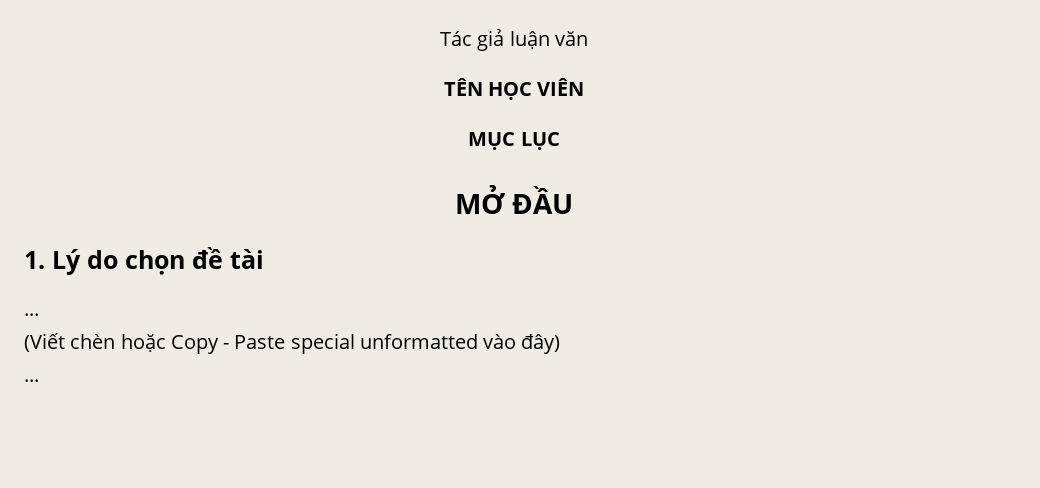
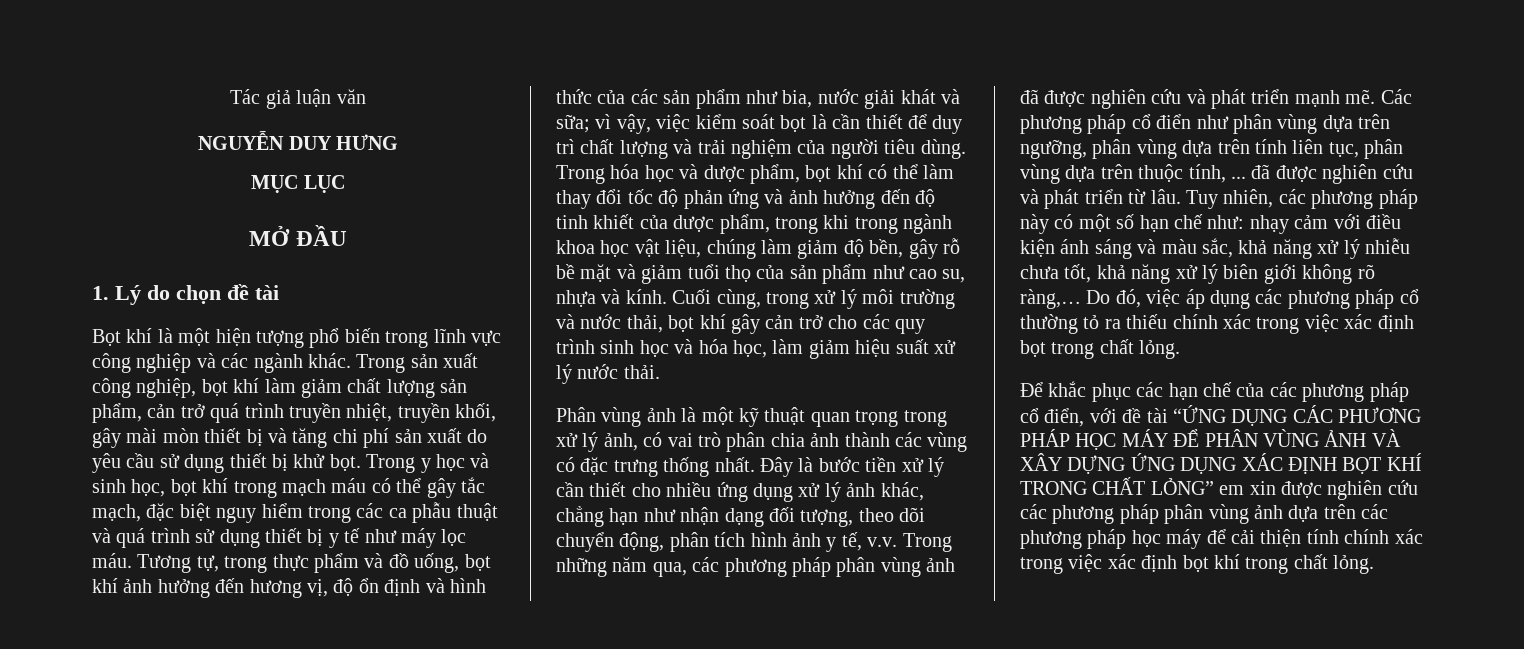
[443,78,585,100] TÊN HỌC VIÊN -> [198,130,398,150] NGUYỄN DUY HƯNG
[24,313,39,316] [24,333,561,354] [24,379,39,382] ... // (Viết chèn hoặc Copy - Paste special unformatted vào đây) // ... -> [92,328,501,348] [92,353,479,373] [92,378,468,398] [92,403,497,423] [92,428,488,448] [92,453,490,473] [92,477,485,498] [92,502,498,523] [92,528,467,548] [92,553,491,573] [92,578,486,598] [556,89,960,109] [556,114,963,134] [556,139,966,159] [556,164,954,184] [556,189,935,209] [556,214,953,234] [556,238,960,259] [556,264,966,284] [556,289,955,309] [556,314,925,334] [556,339,956,359] [556,364,660,384] [556,407,947,427] [556,432,968,452] [556,457,944,477] [556,482,924,502] [556,506,926,527] [556,532,952,552] [556,557,956,577] [1020,89,1412,109] [1020,114,1391,134] [1020,139,1404,159] [1020,164,1413,184] [1020,189,1418,209] [1020,214,1401,234] [1020,238,1410,259] [1020,264,1375,284] [1020,289,1419,309] [1020,314,1414,334] [1020,339,1181,359] [1020,381,1409,402] [1020,405,1422,427] [1020,429,1401,450] [1020,453,1422,474] [1020,477,1418,500] [1020,504,1389,524] [1020,529,1423,549] [1020,554,1375,574] Bọt khí là một hiện tượng phổ biến trong lĩnh vực công nghiệp và các ngành khác. Trong sản xuất công nghiệp, bọt khí làm giảm chất lượng sản phẩm, cản trở quá trình truyền nhiệt, truyền khối, gây mài mòn thiết bị và tăng chi phí sản xuất do yêu cầu sử dụng thiết bị khử bọt. Trong y học và sinh học, bọt khí trong mạch máu có thể gây tắc mạch, đặc biệt nguy hiểm trong các ca phẫu thuật và quá trình sử dụng thiết bị y tế như máy lọc máu. Tương tự, trong thực phẩm và đồ uống, bọt khí ảnh hưởng đến hương vị, độ ổn định và hình thức của các sản phẩm như bia, nước giải khát và sữa; vì vậy, việc kiểm soát bọt là cần thiết để duy trì chất lượng và trải nghiệm của người tiêu dùng. Trong hóa học và dược phẩm, bọt khí có thể làm thay đổi tốc độ phản ứng và ảnh hưởng đến độ tinh khiết của dược phẩm, trong khi trong ngành khoa học vật liệu, chúng làm giảm độ bền, gây rỗ bề mặt và giảm tuổi thọ của sản phẩm như cao su, nhựa và kính. Cuối cùng, trong xử lý môi trường và nước thải, bọt khí gây cản trở cho các quy trình sinh học và hóa học, làm giảm hiệu suất xử lý nước thải. // Phân vùng ảnh là một kỹ thuật quan trọng trong xử lý ảnh, có vai trò phân chia ảnh thành các vùng có đặc trưng thống nhất. Đây là bước tiền xử lý cần thiết cho nhiều ứng dụng xử lý ảnh khác, chẳng hạn như nhận dạng đối tượng, theo dõi chuyển động, phân tích hình ảnh y tế, v.v. Trong những năm qua, các phương pháp phân vùng ảnh đã được nghiên cứu và phát triển mạnh mẽ. Các phương pháp cổ điển như phân vùng dựa trên ngưỡng, phân vùng dựa trên tính liên tục, phân vùng dựa trên thuộc tính, ... đã được nghiên cứu và phát triển từ lâu. Tuy nhiên, các phương pháp này có một số hạn chế như: nhạy cảm với điều kiện ánh sáng và màu sắc, khả năng xử lý nhiễu chưa tốt, khả năng xử lý biên giới không rõ ràng,… Do đó, việc áp dụng các phương pháp cổ thường tỏ ra thiếu chính xác trong việc xác định bọt trong chất lỏng. // Để khắc phục các hạn chế của các phương pháp cổ điển, với đề tài “ỨNG DỤNG CÁC PHƯƠNG PHÁP HỌC MÁY ĐỂ PHÂN VÙNG ẢNH VÀ XÂY DỰNG ỨNG DỤNG XÁC ĐỊNH BỌT KHÍ TRONG CHẤT LỎNG” em xin được nghiên cứu các phương pháp phân vùng ảnh dựa trên các phương pháp học máy để cải thiện tính chính xác trong việc xác định bọt khí trong chất lỏng.

